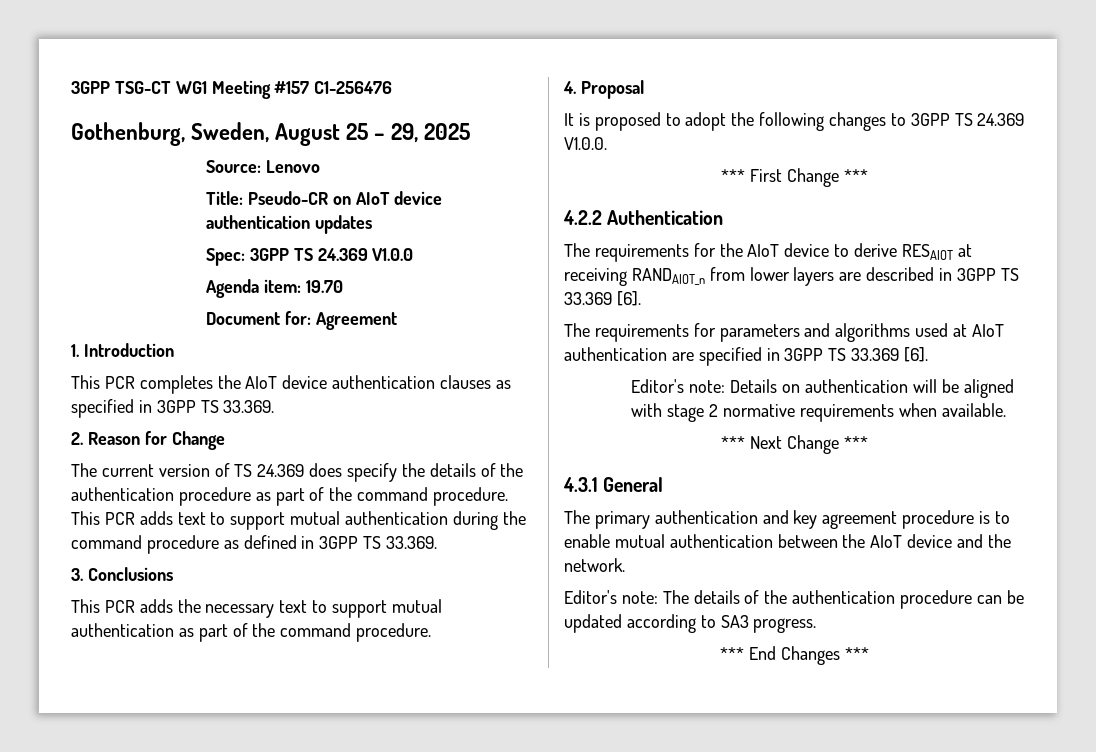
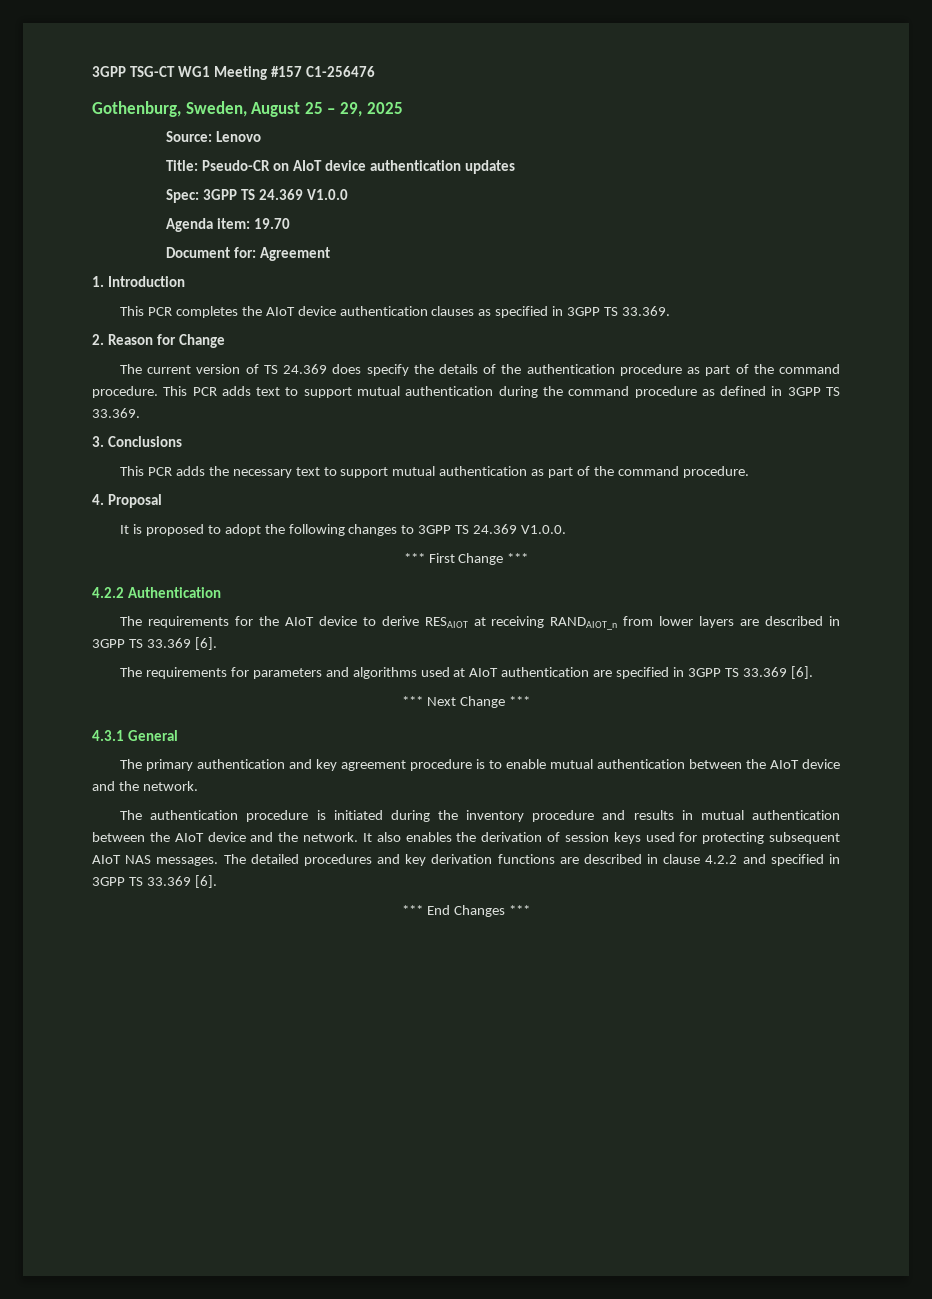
[631,379,1014,398] [631,403,1006,422] // Editor's note: Details on authentication will be aligned with stage 2 normative requirements when available. -> (813, 672) none
[564,590,1024,609] [564,614,817,633] Editor's note: The details of the authentication procedure can be updated according to SA3 progress. -> [120,810,840,822] [92,832,841,844] [92,854,840,866] [92,875,217,888] The authentication procedure is initiated during the inventory procedure and results in mutual authentication between the AIoT device and the network. It also enables the derivation of session keys used for protecting subsequent AIoT NAS messages. The detailed procedures and key derivation functions are described in clause 4.2.2 and specified in 3GPP TS 33.369 [6].

